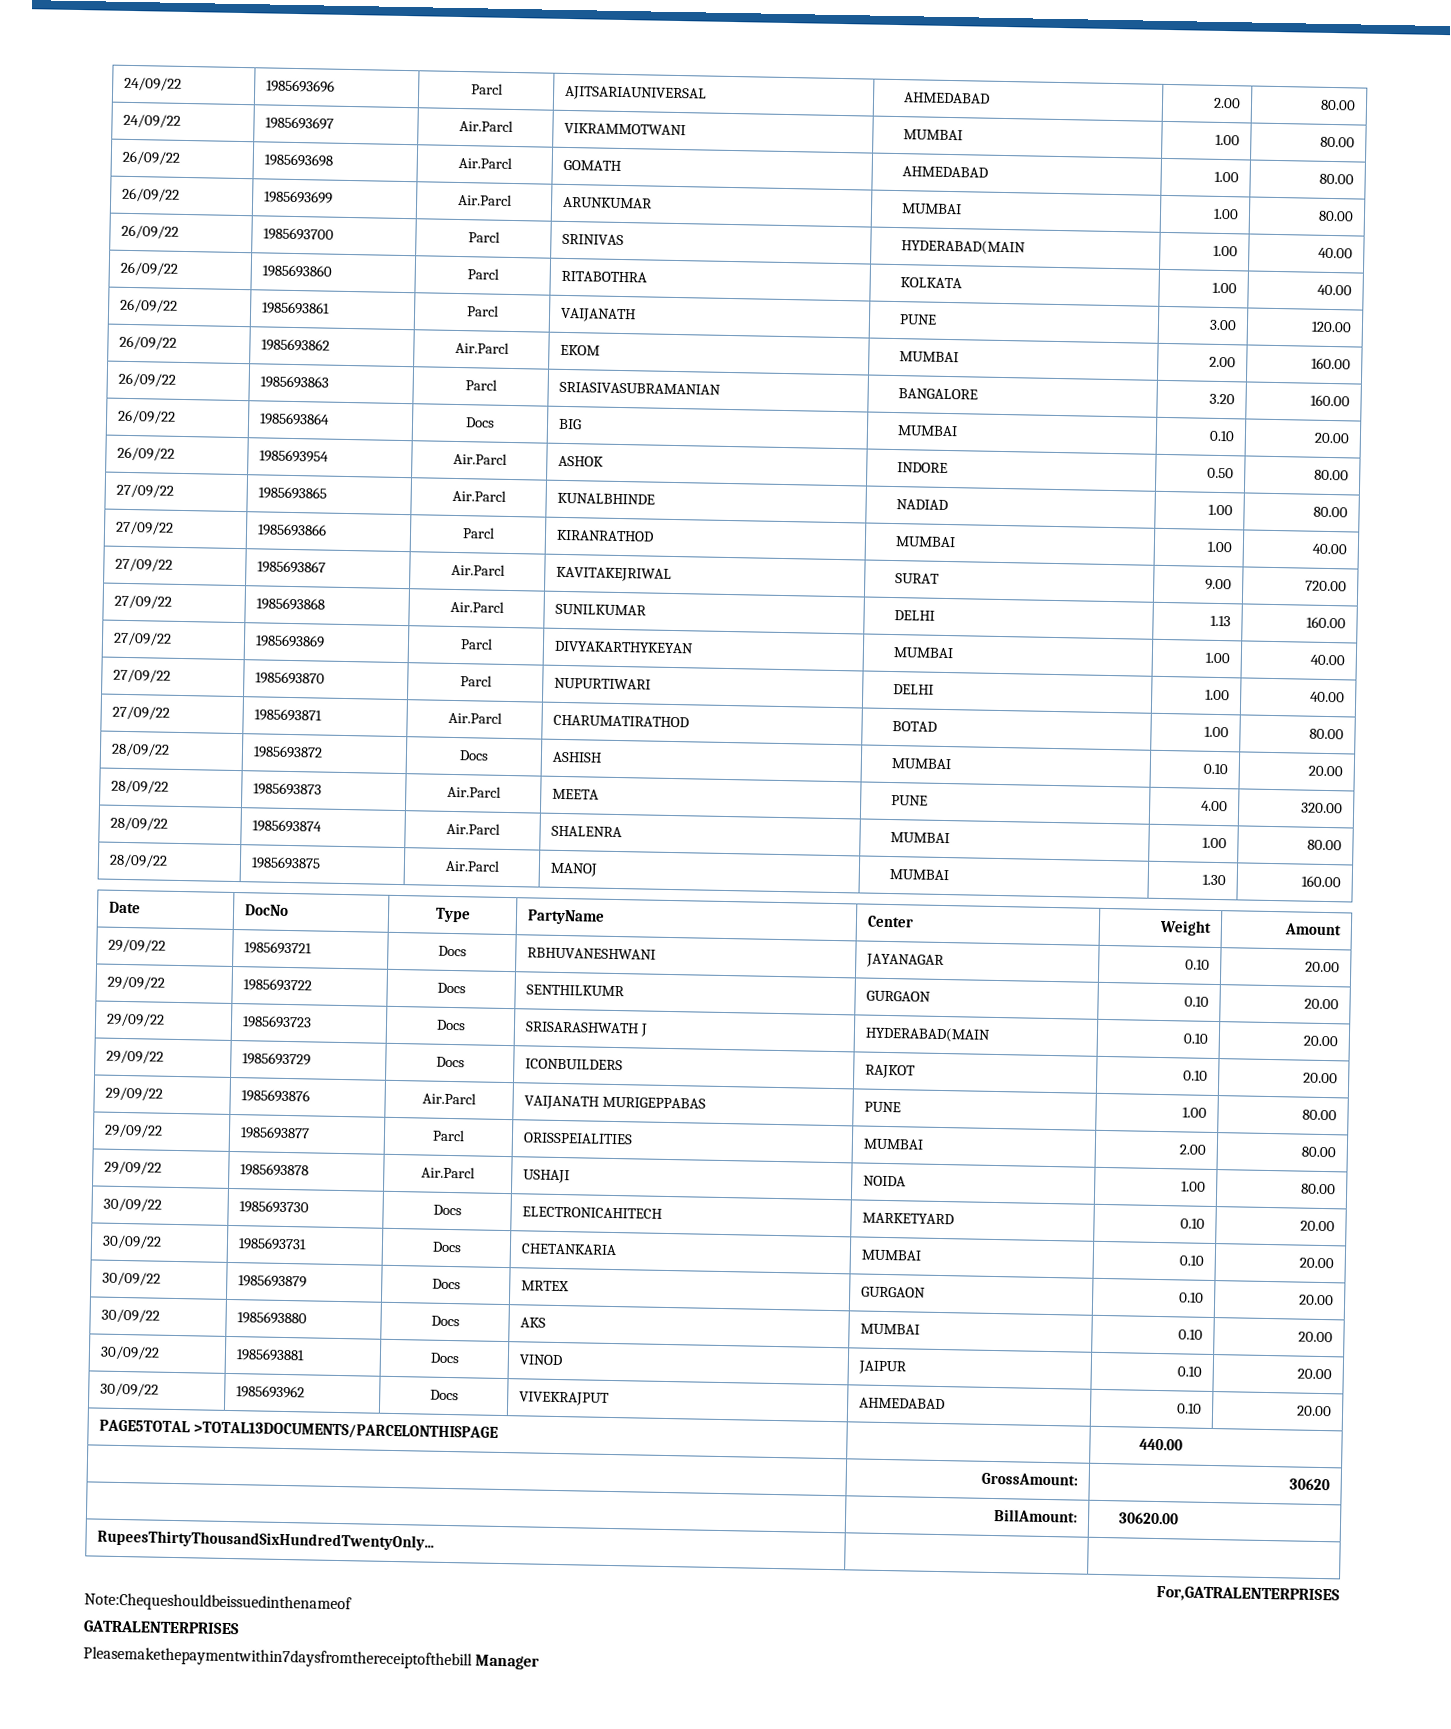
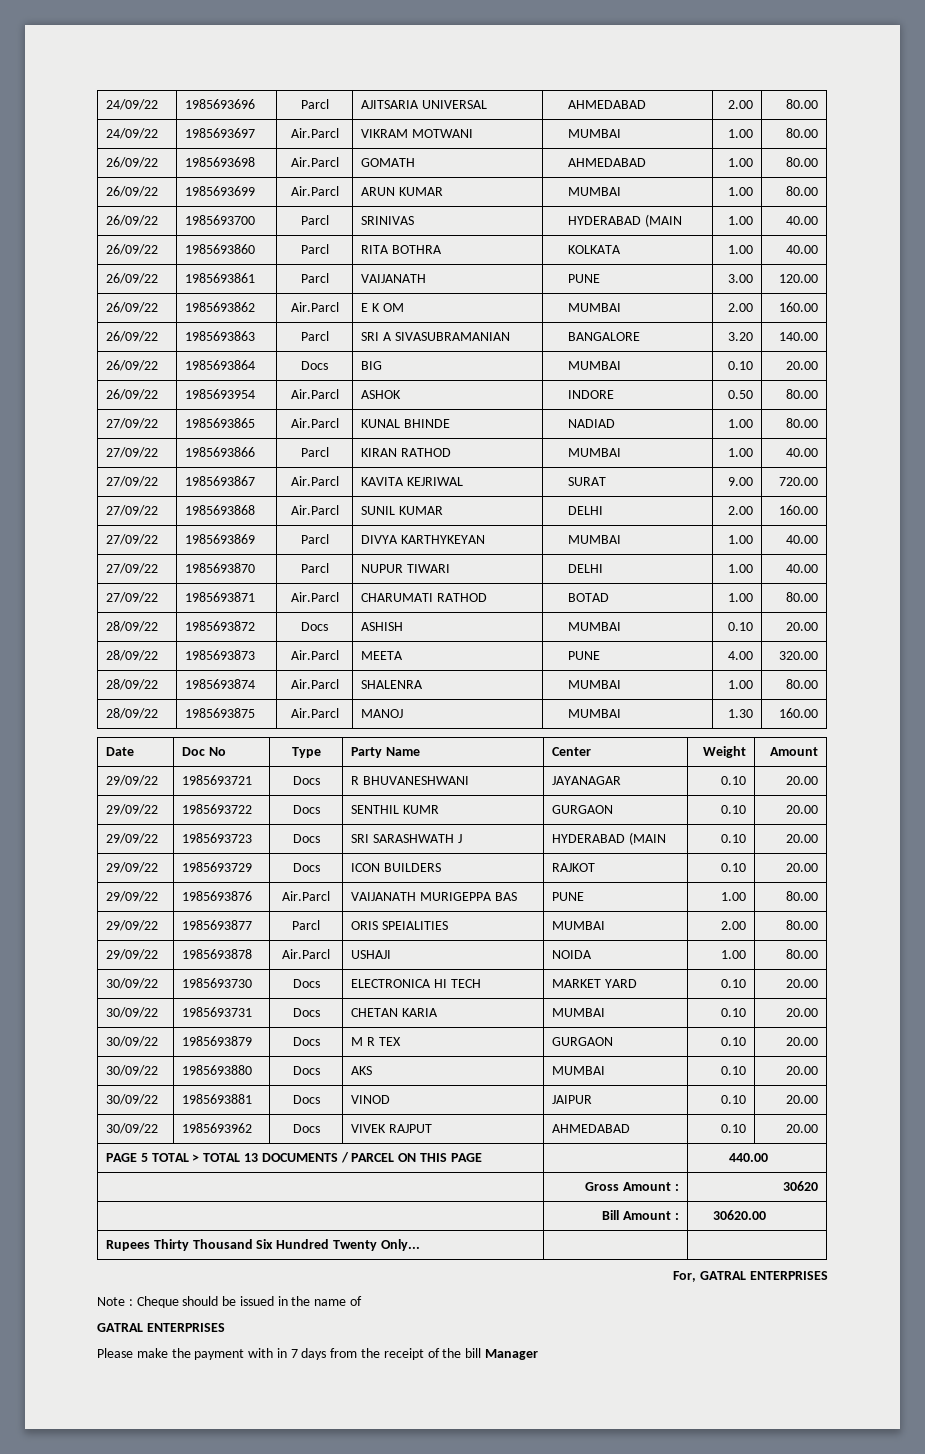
[565,85,708,102] AJITSARIAUNIVERSAL -> [361,100,487,109] AJITSARIA UNIVERSAL
[564,122,687,136] VIKRAMMOTWANI -> [361,129,473,138] VIKRAM MOTWANI
[563,196,654,209] ARUNKUMAR -> [361,187,443,196] ARUN KUMAR
[901,239,1027,256] HYDERABAD(MAIN -> [567,214,682,227] HYDERABAD (MAIN
[561,270,648,283] RITABOTHRA -> [361,245,442,254] RITA BOTHRA
[560,344,601,356] EKOM -> [361,303,404,312] E K OM
[559,381,722,395] SRIASIVASUBRAMANIAN -> [361,332,510,341] SRI A SIVASUBRAMANIAN
[1309,394,1350,407] 160.00 -> [778,332,818,341] 140.00
[557,492,656,505] KUNALBHINDE -> [361,419,450,428] KUNAL BHINDE
[556,529,655,542] KIRANRATHOD -> [361,448,451,457] KIRAN RATHOD
[556,566,673,582] KAVITAKEJRIWAL -> [361,477,463,486] KAVITA KEJRIWAL
[555,603,648,616] [894,610,936,621] [1209,615,1231,627] SUNILKUMAR | DELHI | 1.13 -> [361,506,443,515] [567,506,603,515] [727,506,753,515] SUNIL KUMAR | DELHI | 2.00
[554,640,695,654] DIVYAKARTHYKEYAN -> [361,535,485,544] DIVYA KARTHYKEYAN
[554,677,652,690] NUPURTIWARI -> [361,564,450,573] NUPUR TIWARI
[553,714,690,728] CHARUMATIRATHOD -> [361,593,487,602] CHARUMATI RATHOD
[244,904,290,917] DocNo -> [182,747,226,756] Doc No
[527,909,606,925] PartyName -> [351,747,420,758] Party Name
[527,947,657,960] RBHUVANESHWANI -> [351,776,469,785] R BHUVANESHWANI
[526,984,626,997] SENTHILKUMR -> [351,805,439,814] SENTHIL KUMR
[525,1021,640,1034] SRISARASHWATH -> [351,834,454,843] SRI SARASHWATH
[865,1026,992,1043] HYDERABAD(MAIN -> [552,832,666,845] HYDERABAD (MAIN
[525,1058,624,1071] ICONBUILDERS -> [351,863,441,872] ICON BUILDERS
[602,1096,707,1109] MURIGEPPABAS -> [419,892,517,901] MURIGEPPA BAS
[523,1132,634,1145] ORISSPEIALITIES -> [351,921,448,930] ORIS SPEIALITIES
[522,1206,663,1219] [862,1212,955,1225] ELECTRONICAHITECH | MARKETYARD -> [351,979,481,988] [552,979,637,988] ELECTRONICA HI TECH | MARKET YARD
[521,1243,618,1256] CHETANKARIA -> [351,1008,438,1017] CHETAN KARIA
[521,1280,570,1292] MRTEX -> [351,1037,401,1046] M R TEX
[519,1391,611,1406] VIVEKRAJPUT -> [351,1124,432,1133] VIVEK RAJPUT
[99,1419,500,1441] [1139,1438,1184,1451] [980,1472,1078,1486] [1288,1478,1330,1491] [993,1509,1078,1523] [1118,1512,1180,1525] [97,1529,435,1551] [1156,1586,1340,1604] [84,1592,352,1614] [83,1620,240,1635] [83,1646,473,1670] PAGE5TOTAL >TOTAL13DOCUMENTS/PARCELONTHISPAGE | | 440.00 // | GrossAmount: | 30620 // | BillAmount: | 30620.00 // RupeesThirtyThousandSixHundredTwentyOnly... | | // For,GATRALENTERPRISES // Note:Chequeshouldbeissuedinthenameof // GATRALENTERPRISES // Pleasemakethepaymentwithin7daysfromthereceiptofthebill -> [106,1152,482,1163] [729,1153,769,1162] [585,1182,679,1191] [782,1181,818,1191] [602,1210,679,1220] [712,1210,766,1220] [106,1239,420,1251] [673,1271,828,1282] [97,1296,363,1308] [97,1323,225,1332] [97,1348,482,1360] PAGE 5 TOTAL > TOTAL 13 DOCUMENTS / PARCEL ON THIS PAGE | | 440.00 // | Gross Amount : | 30620 // | Bill Amount : | 30620.00 // Rupees Thirty Thousand Six Hundred Twenty Only... | | // For, GATRAL ENTERPRISES // Note : Cheque should be issued in the name of // GATRAL ENTERPRISES // Please make the payment with in 7 days from the receipt of the bill

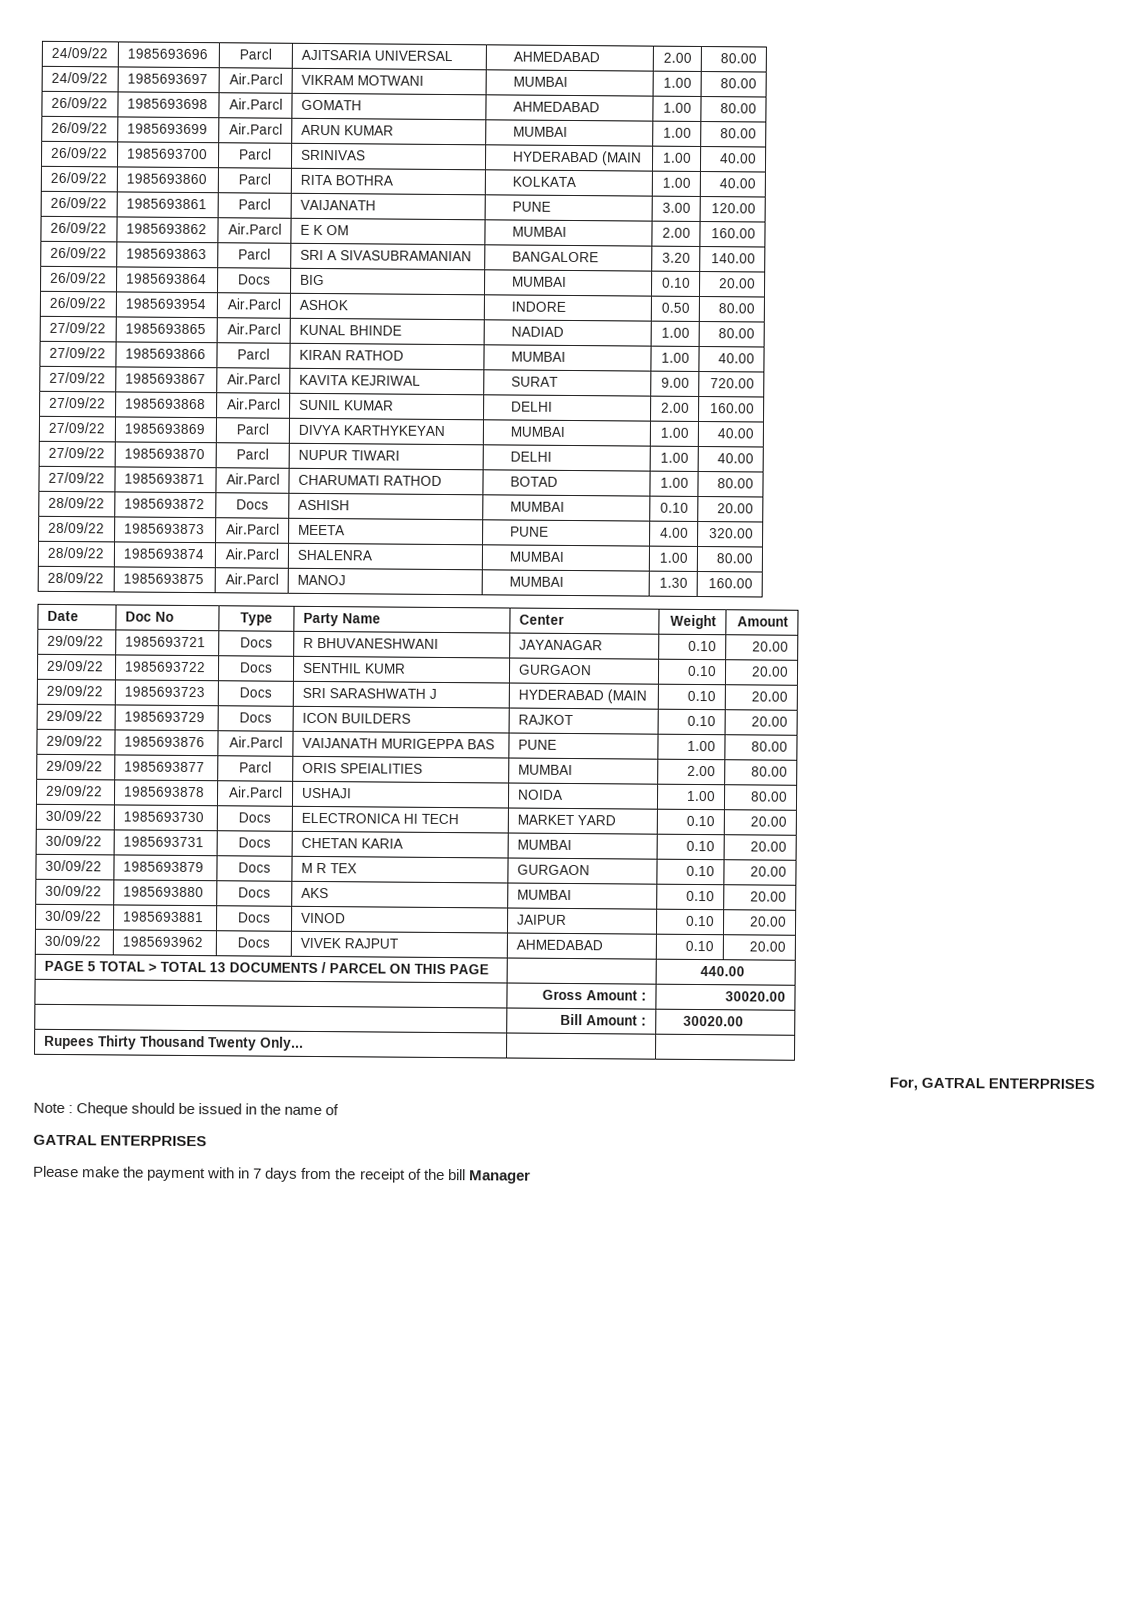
[782,1181,818,1191] 30620 -> [725,991,787,1002] 30020.00
[712,1210,766,1220] 30620.00 -> [682,1015,744,1027] 30020.00
[256,1239,330,1249] Six Hundred -> (205, 1041) none

